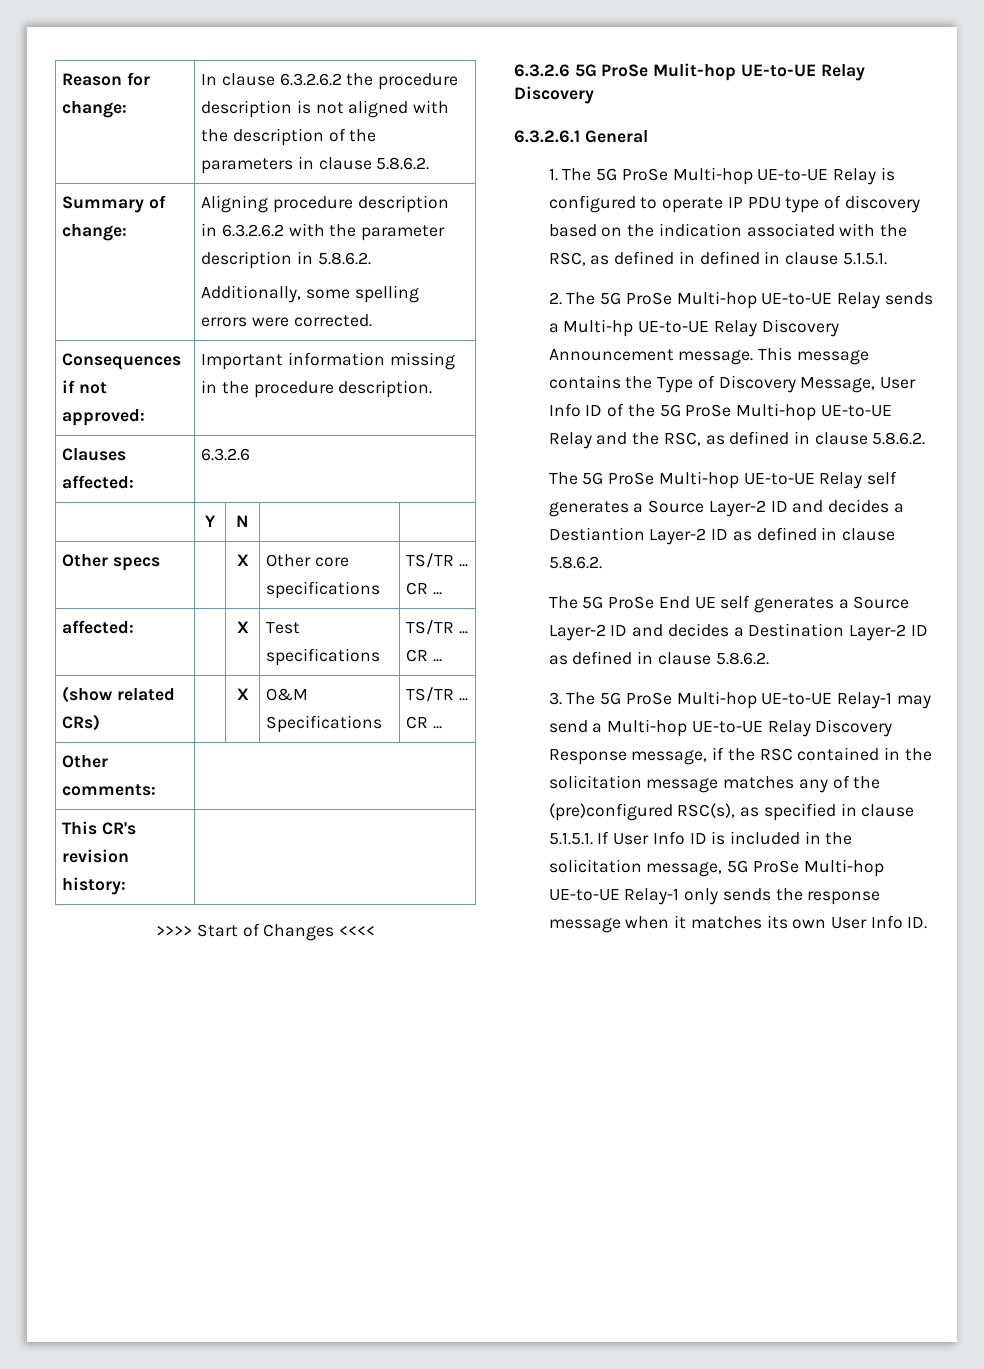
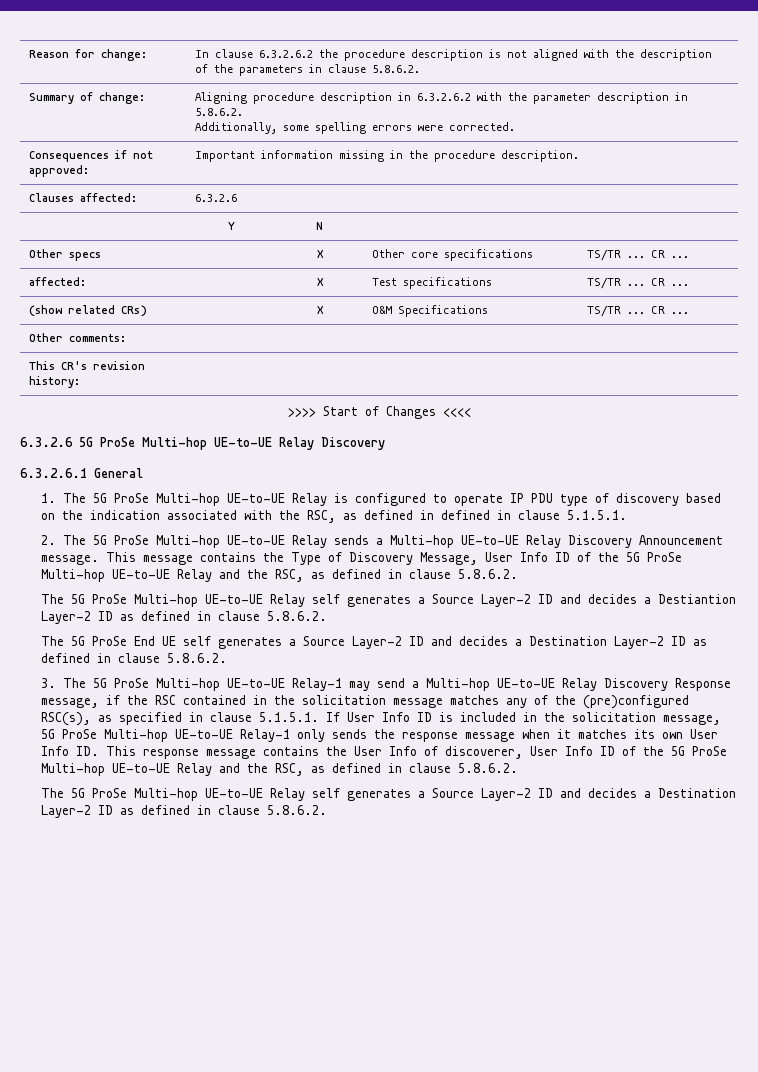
[653,63,737,81] Mulit-hop -> [142,437,207,450] Multi-hop
[563,319,634,337] Multi-hp -> [389,535,454,548] Multi-hop
(928, 923) none -> [105,746,727,759] [40,763,518,776] [40,788,736,801] [40,805,327,818] This response message contains the User Info of discoverer, User Info ID of the 5G ProSe Multi-hop UE-to-UE Relay and the RSC, as defined in clause 5.8.6.2. // The 5G ProSe Multi-hop UE-to-UE Relay self generates a Source Layer-2 ID and decides a Destination Layer-2 ID as defined in clause 5.8.6.2.

